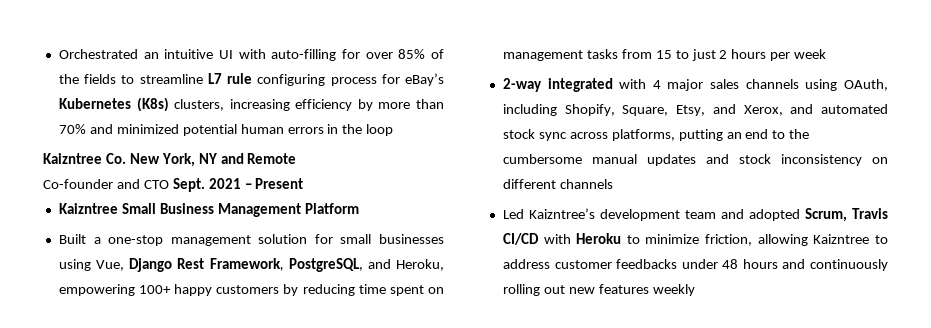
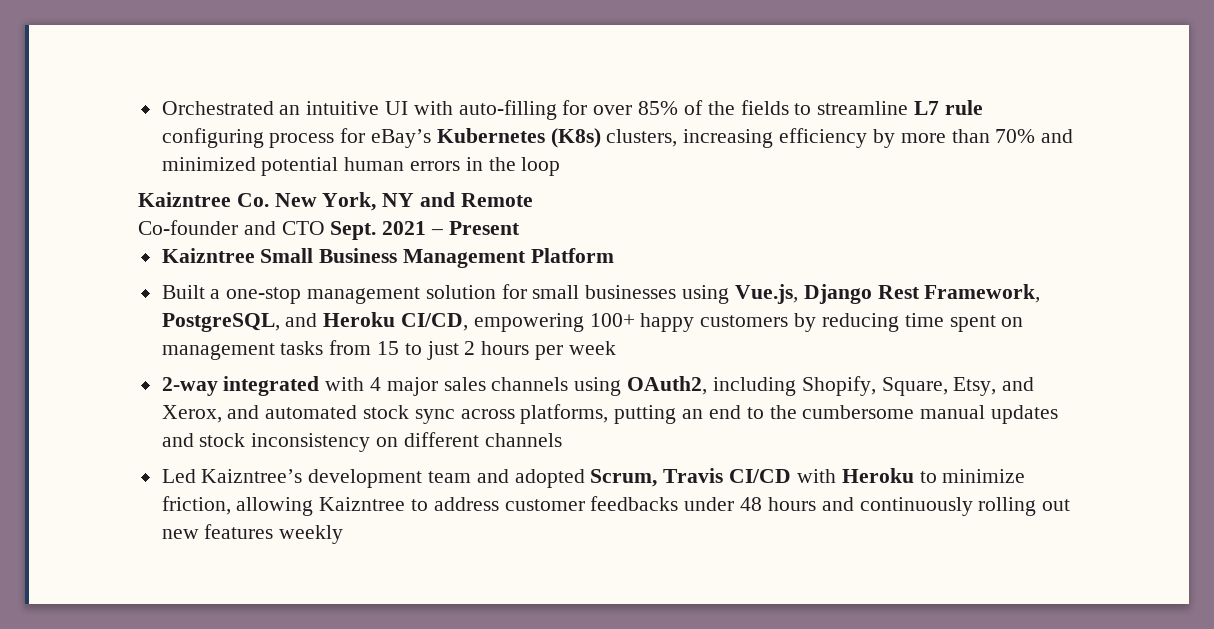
[96,260,125,271] Vue, -> [734,284,798,304] Vue.js,
[396,259,444,271] Heroku, -> [323,312,469,331] Heroku CI/CD,
[844,79,888,91] OAuth, -> [627,376,708,395] OAuth2,

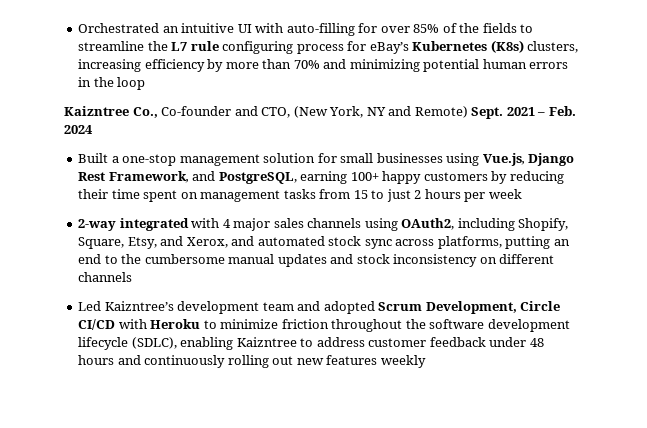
(909, 108) none -> [147,41,168,51] the
[161,157,256,171] minimized -> [349,59,420,72] minimizing
[236,192,533,211] [138,220,520,240] [161,248,614,268] Co. New York, NY and Remote // Co-founder and CTO Sept. 2021 – Present // Kaizntree Small Business Management Platform -> [132,106,576,119] [64,125,93,134] Co., Co-founder and CTO, (New York, NY and Remote) Sept. 2021 – Feb. 2024
[161,312,584,332] PostgreSQL, and Heroku CI/CD, empowering -> [192,171,348,184] and PostgreSQL, earning
(899, 322) none -> [78,189,109,199] their
[590,468,724,487] Scrum, Travis -> [378,301,561,314] Scrum Development, Circle
[161,496,314,516] friction, allowing -> [281,319,570,332] [78,337,234,350] friction throughout the software development lifecycle (SDLC), enabling
[590,496,679,511] feedbacks -> [429,337,486,347] feedback

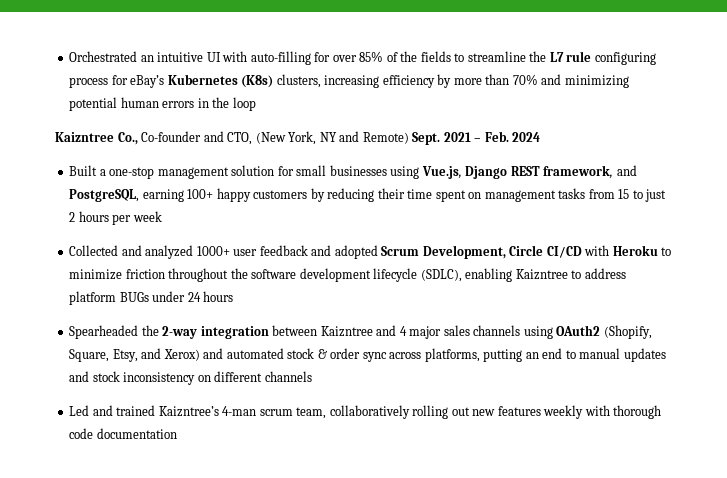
[78,171,189,183] Rest Framework, -> [510,165,614,179] REST framework,
[78,218,569,231] [78,236,570,249] [78,254,555,267] [78,272,133,282] [78,301,294,314] 2-way integrated with 4 major sales channels using OAuth2, including Shopify, Square, Etsy, and Xerox, and automated stock sync across platforms, putting an end to the cumbersome manual updates and stock inconsistency on different channels // Led Kaizntree’s development team -> [69,245,308,259] Collected and analyzed 1000+ user feedback
[368,337,544,347] [78,355,226,368] customer feedback under 48 hours and continuously -> [69,291,234,305] [69,325,652,339] [69,348,666,362] [69,371,312,385] [69,405,410,419] platform BUGs under 24 hours // Spearheaded the 2-way integration between Kaizntree and 4 major sales channels using OAuth2 (Shopify, Square, Etsy, and Xerox) and automated stock & order sync across platforms, putting an end to manual updates and stock inconsistency on different channels // Led and trained Kaizntree’s 4-man scrum team, collaboratively
(426, 361) none -> [584,405,662,419] [69,428,177,439] with thorough code documentation

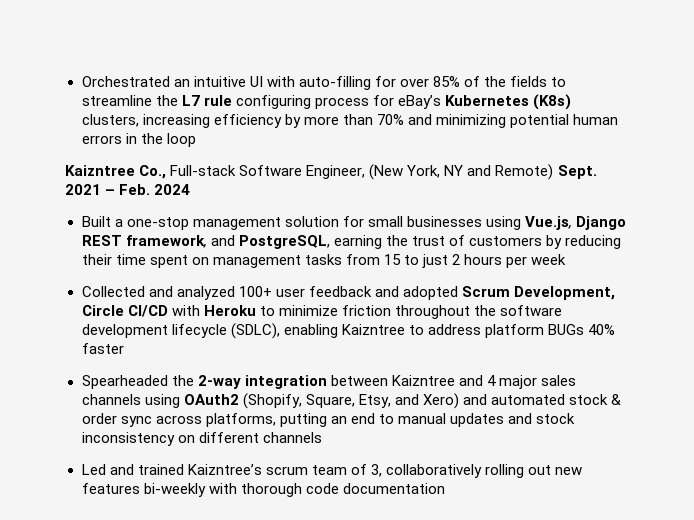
[141,131,253,145] Co-founder and CTO, -> [170,165,366,179] Full-stack Software Engineer,
[187,188,251,202] 100+ happy -> [385,235,465,246] the trust of
[196,246,230,256] 1000+ -> [238,286,272,297] 100+
[152,291,234,302] under 24 hours -> [587,324,615,335] [81,343,124,354] 40% faster
[163,349,200,361] Xerox) -> [422,393,459,409] Xero)
[222,406,327,419] 4-man scrum team, -> [265,464,382,477] scrum team of 3,
[543,405,584,419] weekly -> [143,483,206,497] bi-weekly

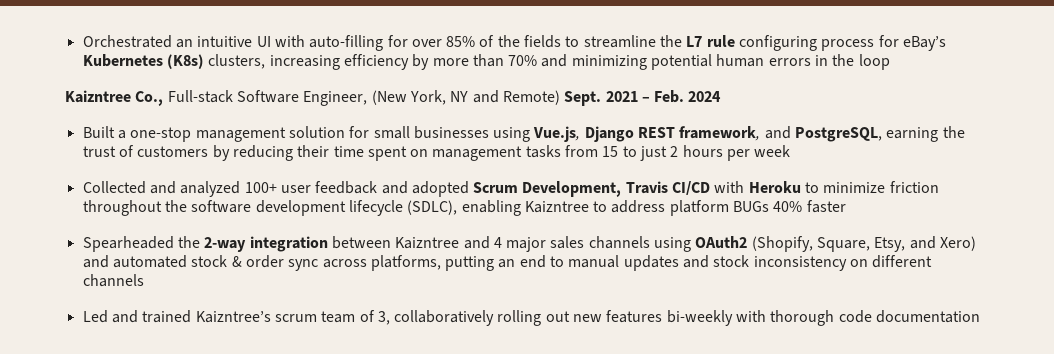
[81,305,124,316] Circle -> [625,181,668,194] Travis

